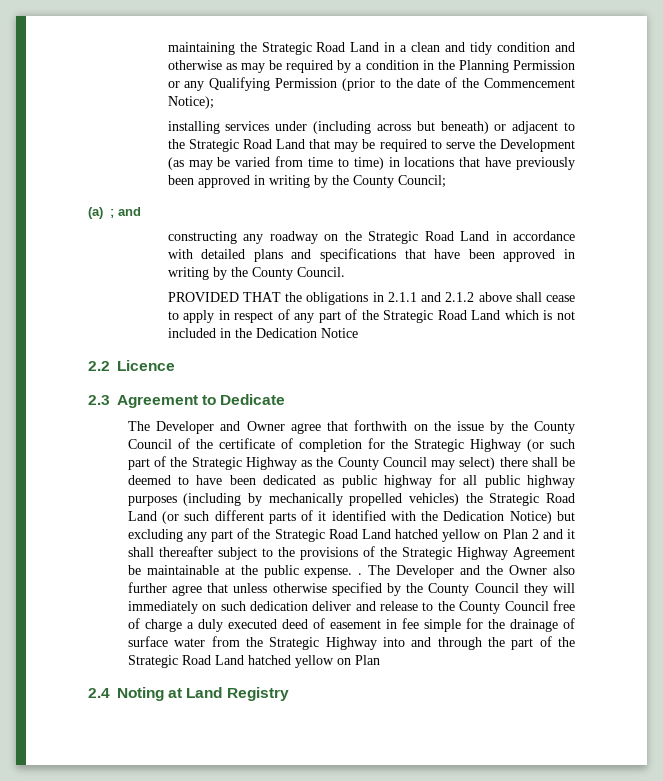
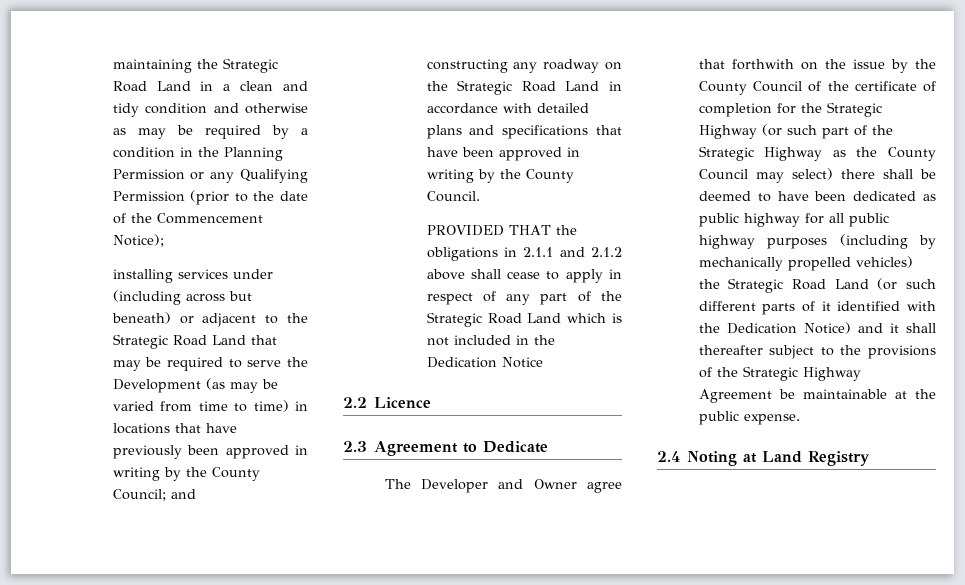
[88,207,114,219] // (a) ; -> (166, 495) none
[557,511,575,521] [127,528,539,542] but excluding any part of the Strategic Road Land hatched yellow on Plan 2 -> (851, 328) none
[358,565,576,578] [127,582,575,596] [127,600,576,614] [127,618,575,632] [127,636,575,650] [127,655,380,668] . The Developer and the Owner also further agree that unless otherwise specified by the County Council they will immediately on such dedication deliver and release to the County Council free of charge a duly executed deed of easement in fee simple for the drainage of surface water from the Strategic Highway into and through the part of the Strategic Road Land hatched yellow on Plan -> (800, 419) none

